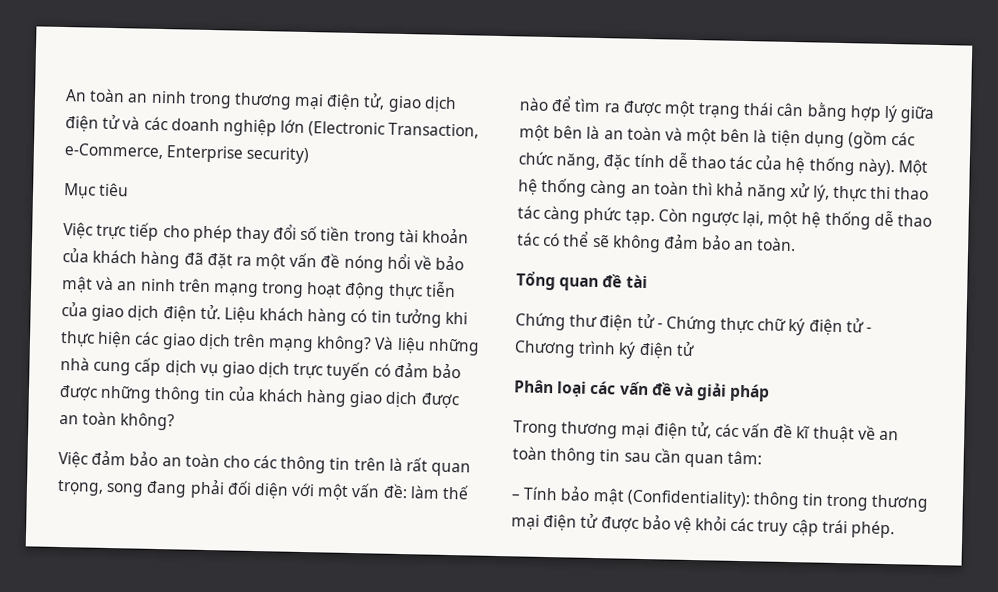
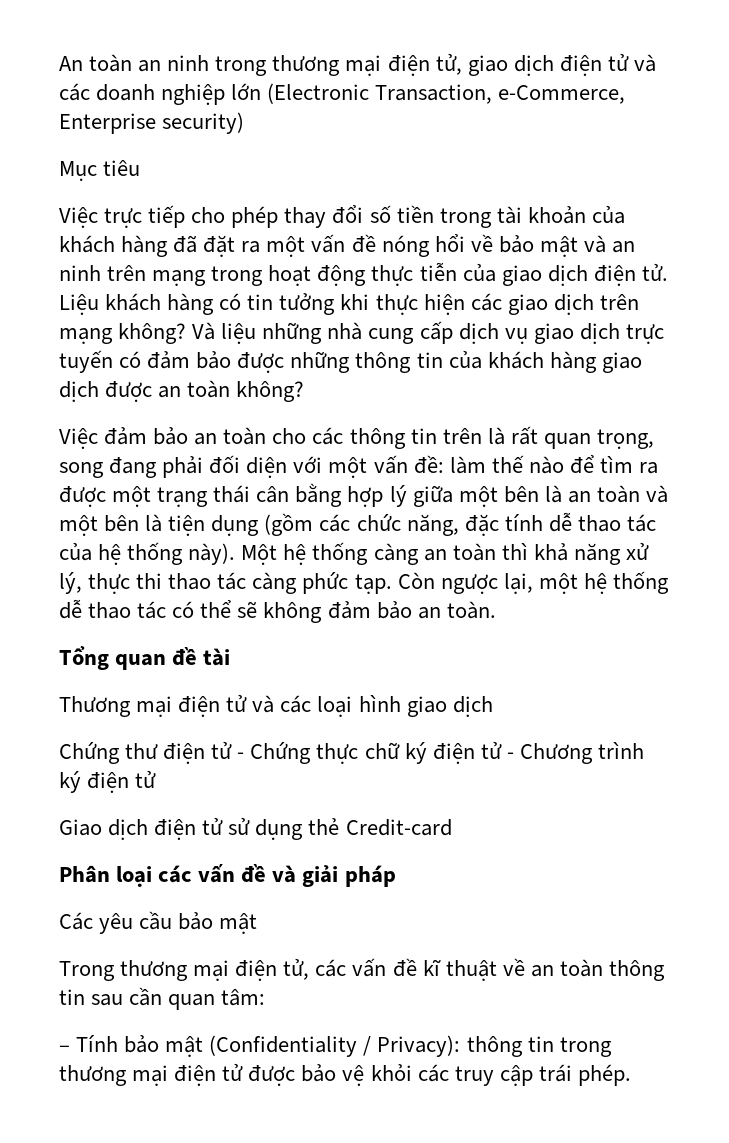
(648, 281) none -> [59,694,493,717] // Thương mại điện tử và các loại hình giao dịch
(695, 349) none -> [59,817,452,840] // Giao dịch điện tử sử dụng thẻ Credit-card
(771, 392) none -> [59,911,258,934] // Các yêu cầu bảo mật
[626,489,751,509] (Confidentiality): -> [209,1035,461,1057] (Confidentiality / Privacy):

